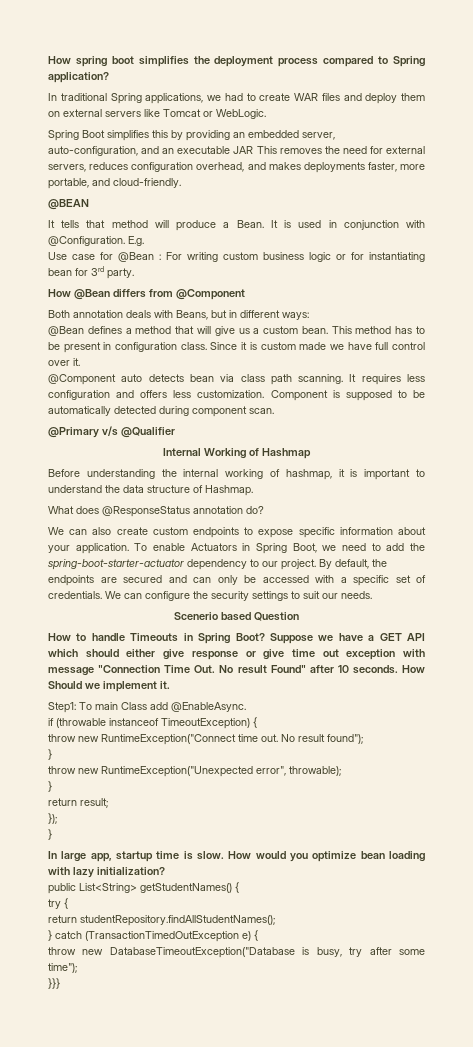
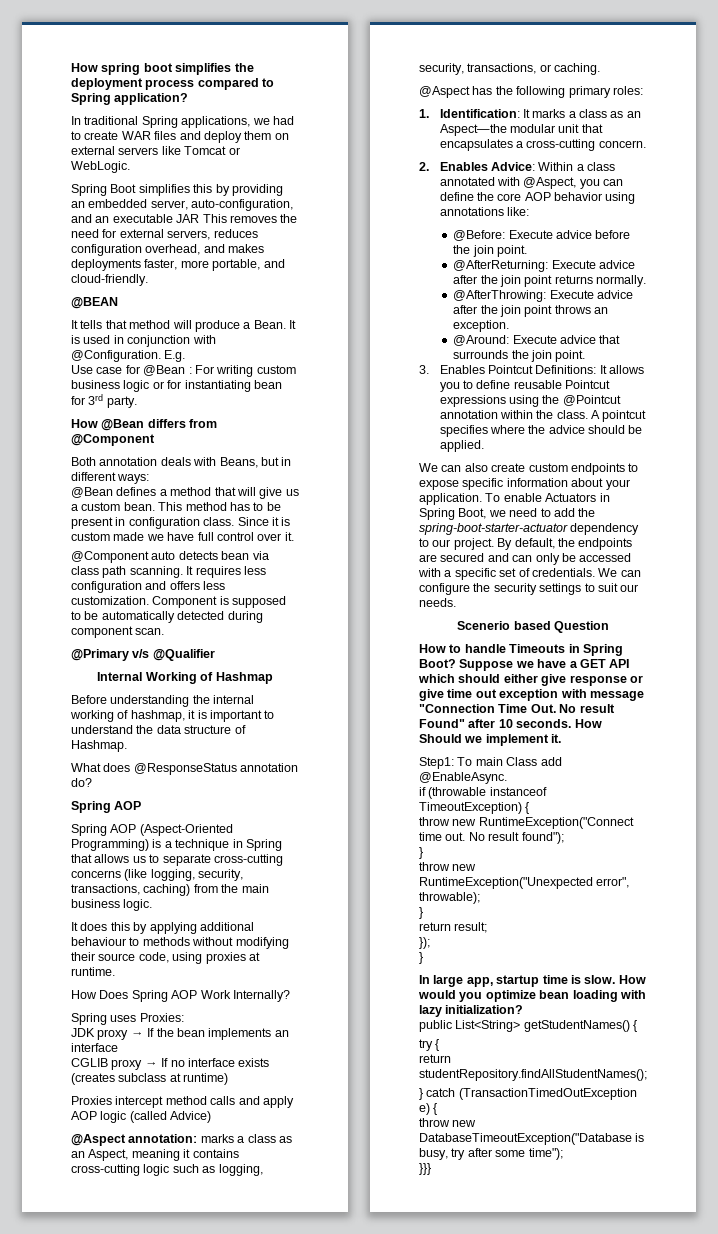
(264, 510) none -> [71,801,142,813] [71,824,233,836] [71,839,282,851] [71,854,283,866] [71,869,244,881] [71,884,269,896] [71,899,153,911] [71,922,254,934] [71,937,289,949] [71,952,260,964] [71,967,115,976] [71,990,290,1002] [71,1013,184,1025] [71,1028,289,1040] [71,1043,118,1052] [71,1058,270,1070] [71,1073,229,1085] [71,1096,294,1108] [71,1111,212,1123] [71,1134,292,1146] [71,1149,239,1161] [71,1164,263,1176] [419,63,601,75] [419,86,643,98] [419,109,641,118] [439,124,603,136] [439,139,646,151] [419,162,616,171] [439,177,624,189] [439,192,636,204] [439,207,529,216] [453,230,631,241] [453,245,528,257] [453,260,636,272] [453,275,647,287] [453,290,634,302] [453,305,609,317] [453,320,510,332] [453,335,621,346] [453,350,586,362] [419,365,645,374] [439,380,611,392] [439,395,621,407] [439,410,647,422] [439,425,643,437] [439,440,484,452] // Spring AOP // Spring AOP (Aspect-Oriented Programming) is a technique in Spring that allows us to separate cross-cutting concerns (like logging, security, transactions, caching) from the main business logic. // It does this by applying additional behaviour to methods without modifying their source code, using proxies at runtime. // How Does Spring AOP Work Internally? // Spring uses Proxies: // JDK proxy → If the bean implements an interface // CGLIB proxy → If no interface exists (creates subclass at runtime) // Proxies intercept method calls and apply AOP logic (called Advice) // @Aspect annotation: marks a class as an Aspect, meaning it contains cross-cutting logic such as logging, security, transactions, or caching. // @Aspect has the following primary roles: // 1. Identification: It marks a class as an Aspect—the modular unit that encapsulates a cross-cutting concern. // 2. Enables Advice: Within a class annotated with @Aspect, you can define the core AOP behavior using annotations like: // @Before: Execute advice before the join point. // @AfterReturning: Execute advice after the join point returns normally. // @AfterThrowing: Execute advice after the join point throws an exception. // @Around: Execute advice that surrounds the join point. // 3. Enables Pointcut Definitions: It allows you to define reusable Pointcut expressions using the @Pointcut annotation within the class. A pointcut specifies where the advice should be applied.

